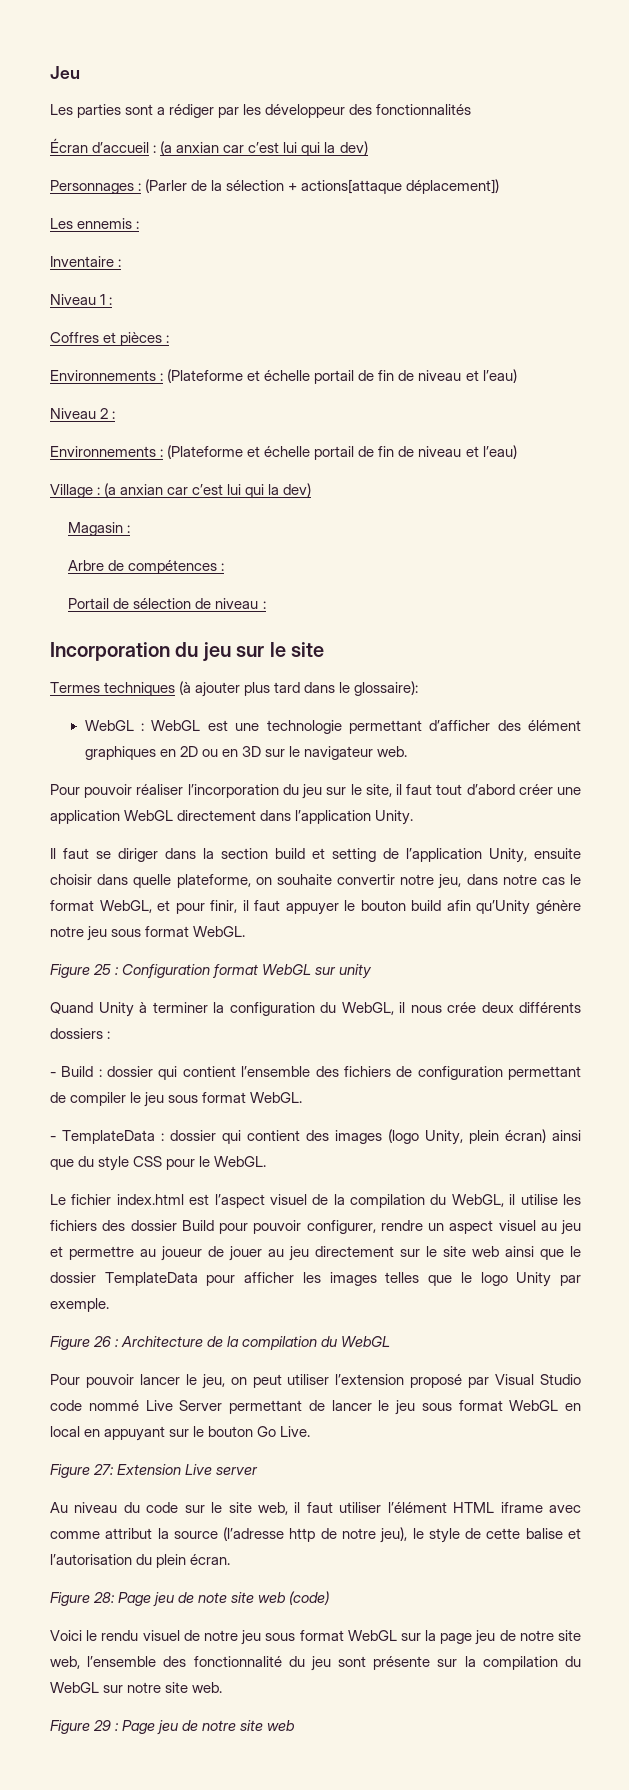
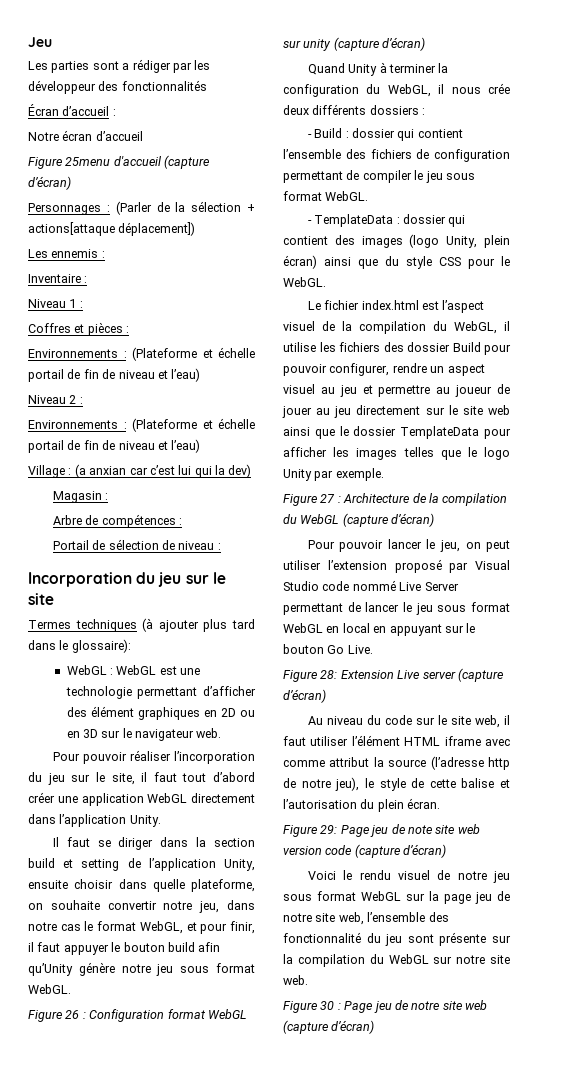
[160,141,368,156] (a anxian car c’est lui qui la dev) -> [28,130,143,141] [28,155,211,169] [28,176,71,190] // Notre écran d’accueil // Figure 25menu d'accueil (capture d’écran)
[93,964,112,975] 25 -> [65,1010,80,1019] 26
(373, 971) none -> [333,37,426,51] (capture d’écran)
[93,1336,112,1347] 26 -> [320,494,336,503] 27
(391, 1341) none -> [342,513,435,527] (capture d’écran)
[93,1464,115,1475] 27: -> [320,670,338,679] 28:
(259, 1471) none -> [457,668,504,682] [283,689,326,703] (capture d’écran)
[93,1592,116,1603] 28: -> [320,825,338,834] 29:
[289,1591,330,1605] (code) -> [283,844,447,858] version code (capture d’écran)
[93,1720,112,1731] 29 -> [320,1001,335,1010] 30
(296, 1725) none -> [283,1020,375,1034] (capture d’écran)

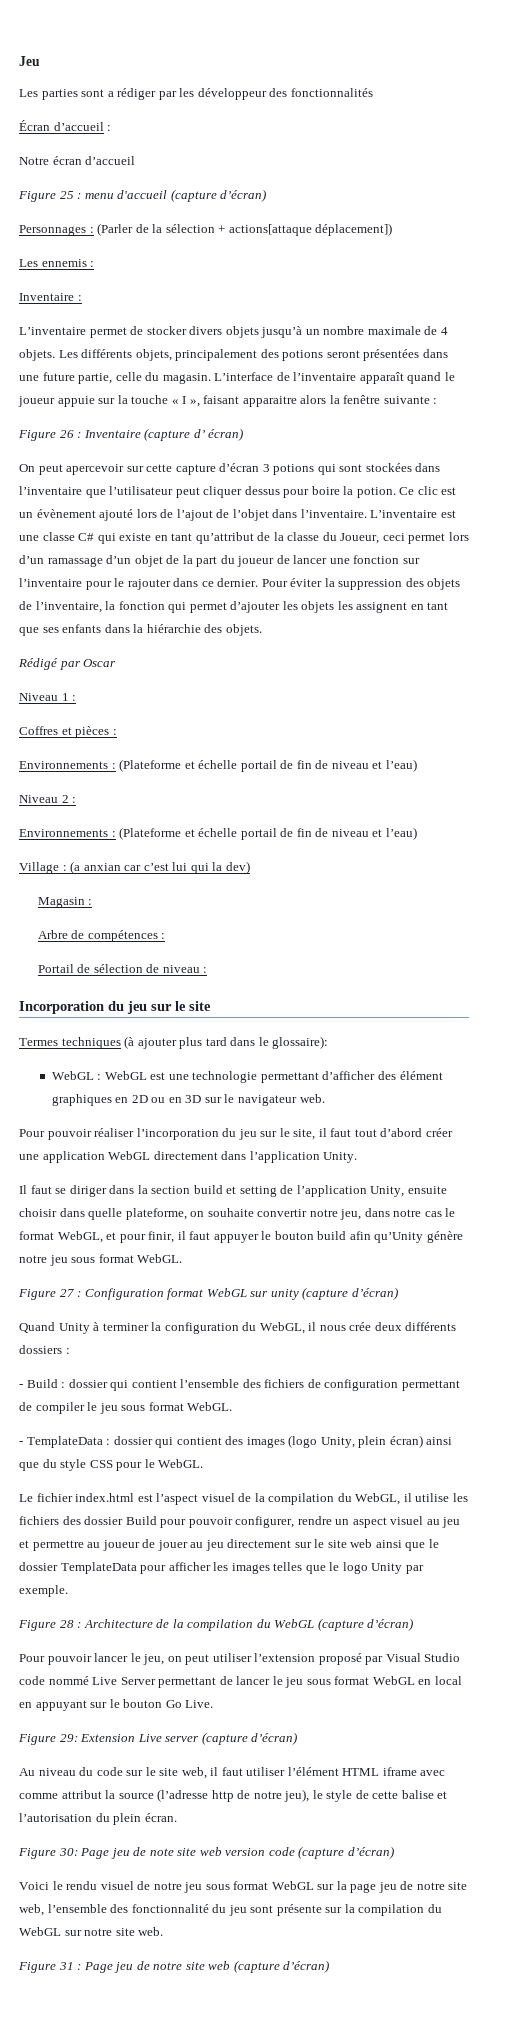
[65,157,111,166] 25menu -> [59,191,114,199] 25 : menu
(88, 279) none -> [19,326,448,338] [19,349,448,361] [19,372,455,384] [18,395,438,407] [18,428,244,441] [19,463,441,475] [19,486,457,498] [19,509,456,521] [19,532,469,544] [19,555,420,567] [19,578,461,590] [19,601,449,613] [19,624,262,636] [18,658,117,670] // L’inventaire permet de stocker divers objets jusqu’à un nombre maximale de 4 objets. Les différents objets, principalement des potions seront présentées dans une future partie, celle du magasin. L’interface de l’inventaire apparaît quand le joueur appuie sur la touche « I », faisant apparaitre alors la fenêtre suivante : // Figure 26 : Inventaire (capture d’ écran) // On peut apercevoir sur cette capture d’écran 3 potions qui sont stockées dans l’inventaire que l’utilisateur peut cliquer dessus pour boire la potion. Ce clic est un évènement ajouté lors de l’ajout de l’objet dans l’inventaire. L’inventaire est une classe C# qui existe en tant qu’attribut de la classe du Joueur, ceci permet lors d’un ramassage d’un objet de la part du joueur de lancer une fonction sur l’inventaire pour le rajouter dans ce dernier. Pour éviter la suppression des objets de l’inventaire, la fonction qui permet d’ajouter les objets les assignent en tant que ses enfants dans la hiérarchie des objets. // Rédigé par Oscar
[65,1010,80,1019] 26 -> [59,1289,74,1297] 27
[320,494,336,503] 27 -> [59,1620,74,1628] 28
[320,670,338,679] 28: -> [59,1734,78,1742] 29:
[320,825,338,834] 29: -> [58,1848,78,1856] 30:
[320,1001,335,1010] 30 -> [58,1962,74,1970] 31

